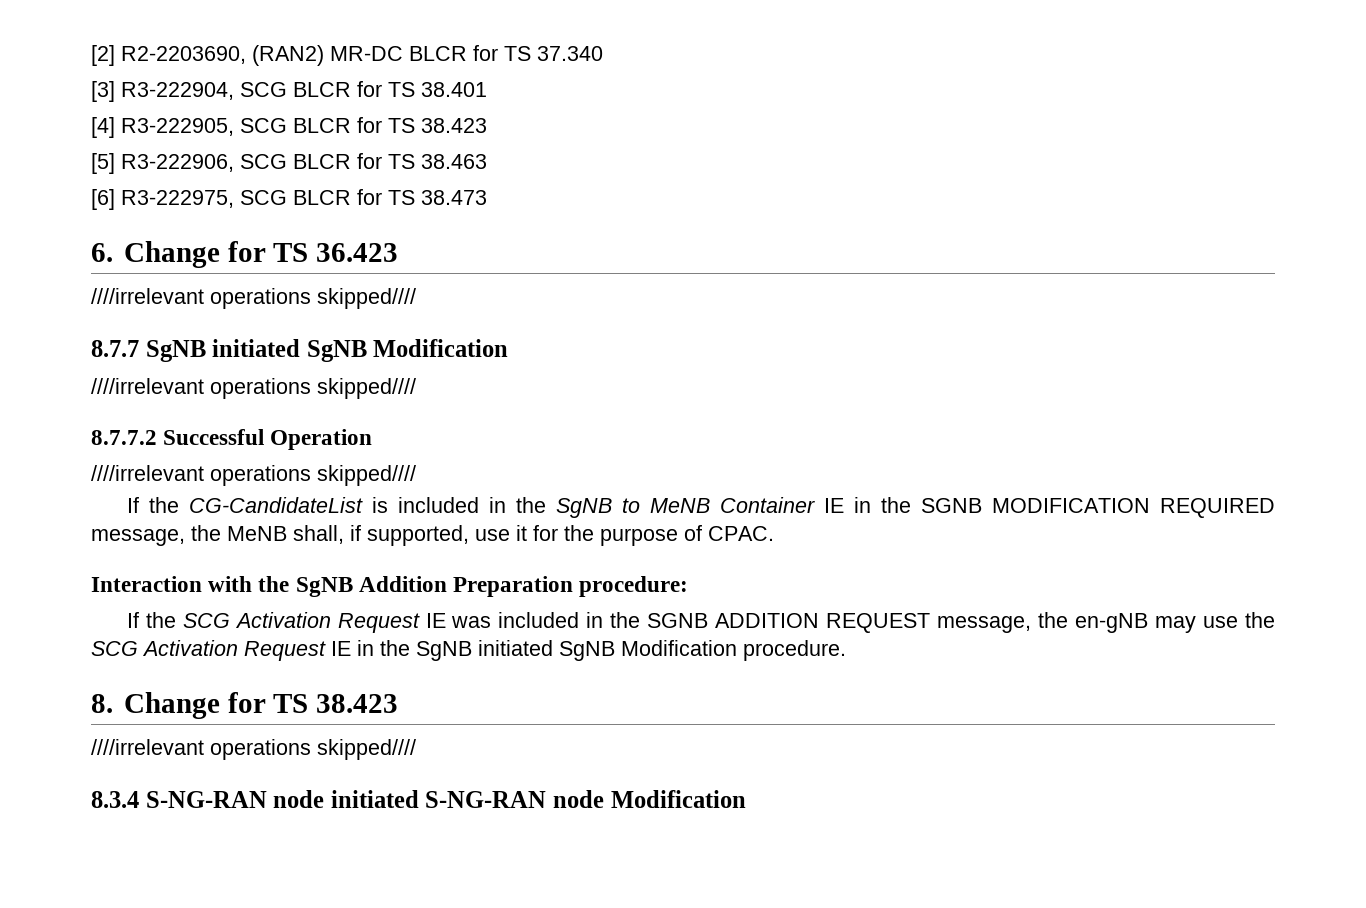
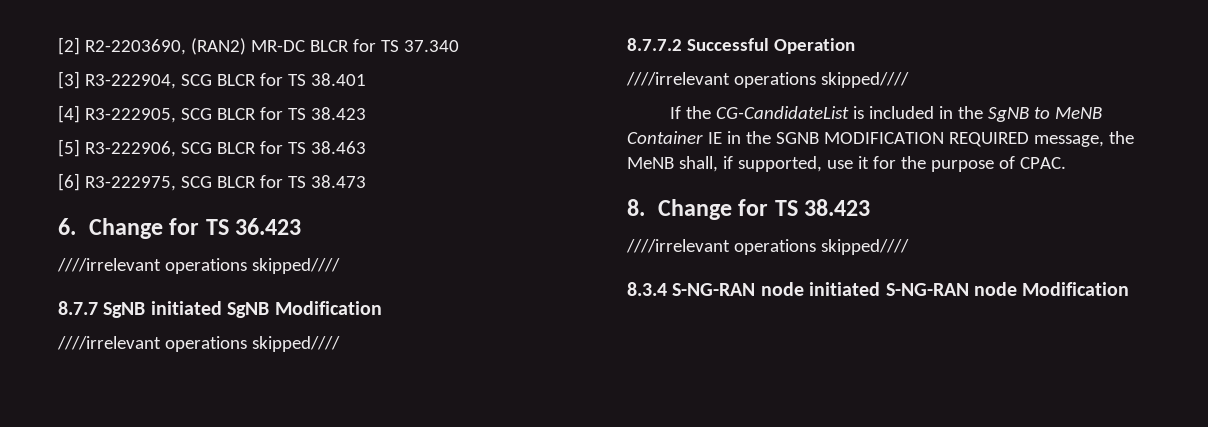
[91,576,689,597] [126,612,1275,633] [91,640,846,661] // Interaction with the SgNB Addition Preparation procedure: // If the SCG Activation Request IE was included in the SGNB ADDITION REQUEST message, the en-gNB may use the SCG Activation Request IE in the SgNB initiated SgNB Modification procedure. -> (1066, 163) none

